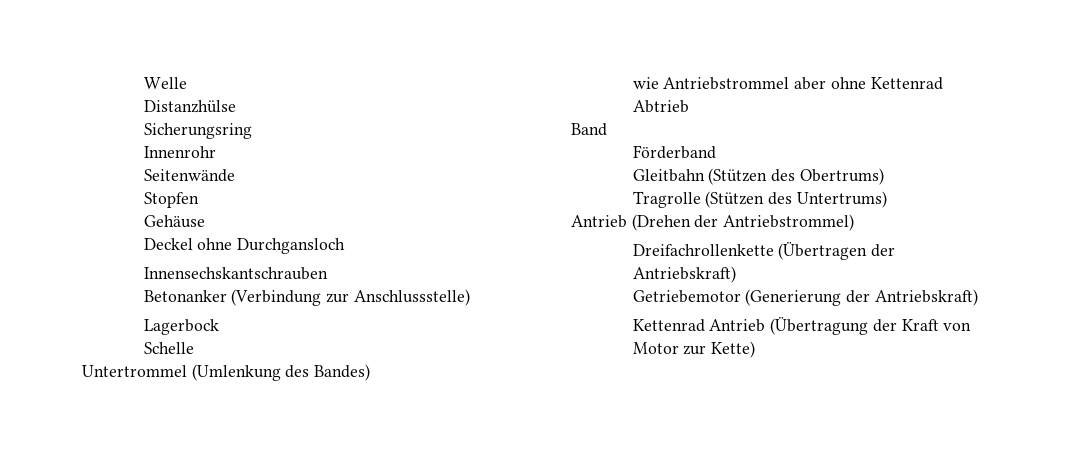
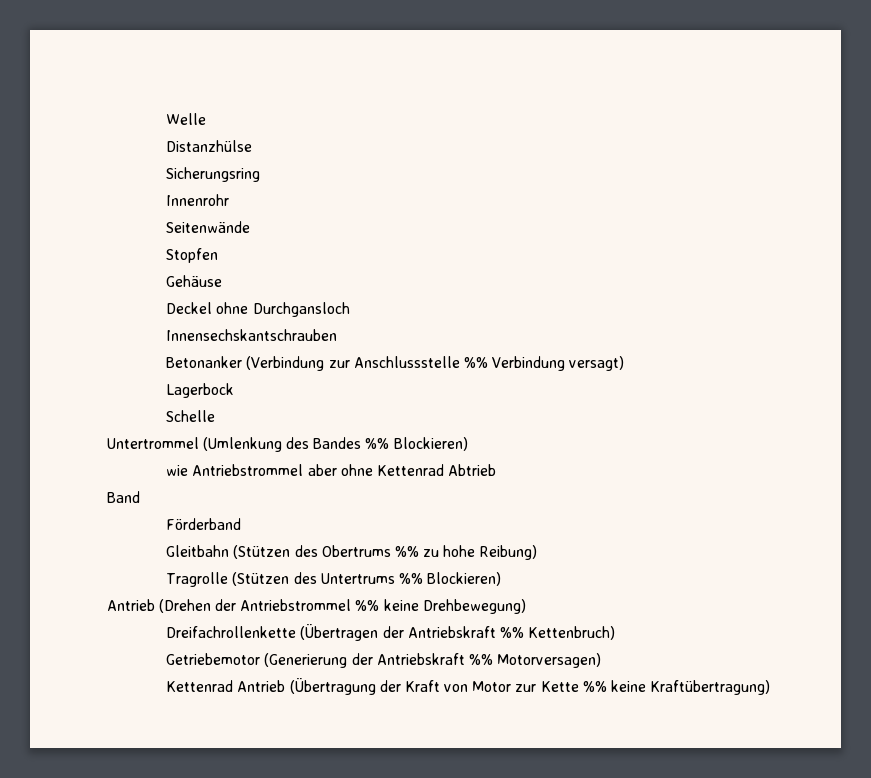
[353,289,470,306] Anschlussstelle) -> [353,356,625,371] Anschlussstelle %% Verbindung versagt)
[314,364,371,381] Bandes) -> [313,437,468,451] Bandes %% Blockieren)
[799,168,884,185] Obertrums) -> [321,545,538,560] Obertrums %% zu hohe Reibung)
[796,191,887,208] Untertrums) -> [320,572,502,586] Untertrums %% Blockieren)
[723,214,855,231] Antriebstrommel) -> [240,599,526,614] Antriebstrommel %% keine Drehbewegung)
[632,266,736,283] Antriebskraft) -> [407,626,616,640] Antriebskraft %% Kettenbruch)
[874,289,978,306] Antriebskraft) -> [376,653,602,668] Antriebskraft %% Motorversagen)
[711,341,756,358] Kette) -> [540,680,771,695] Kette %% keine Kraftübertragung)

